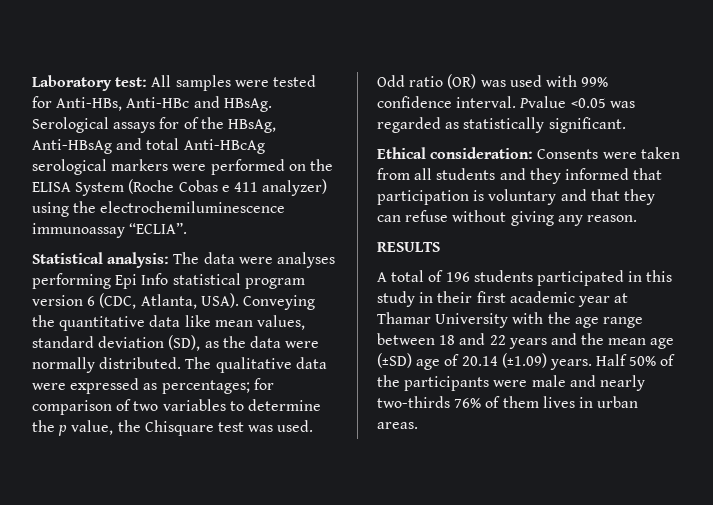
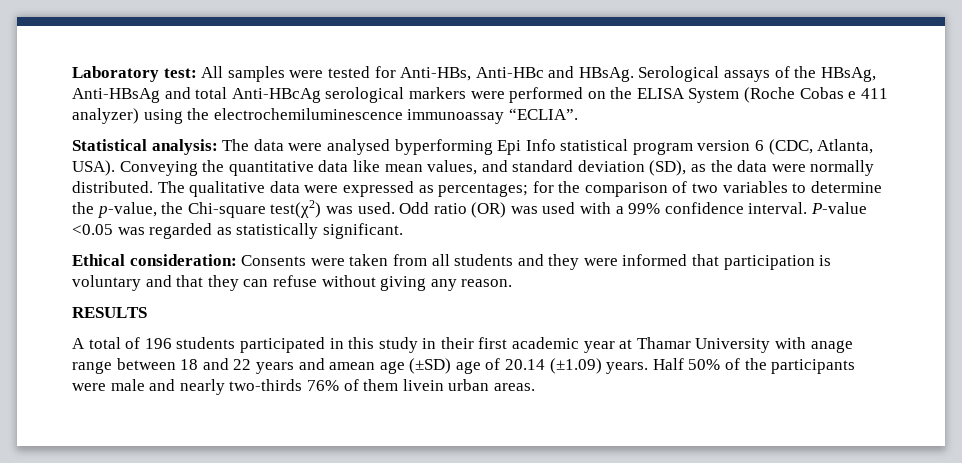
[159,117,180,129] for -> (771, 76) none
[276,252,335,268] [32,273,111,289] analyses performing -> [326,139,493,155] analysed byperforming
(305, 322) none -> [481,160,508,172] and
(274, 384) none -> [558,181,581,193] the
[58,420,244,436] p value, the Chisquare test -> [97,200,322,218] p-value, the Chi-square test(χ2)
(577, 81) none -> [615,206,624,214] a
[519,96,567,108] Pvalue -> [811,202,868,214] P-value
(561, 176) none -> [583,258,618,266] were
[547,312,599,328] the age -> [810,340,853,353] anage
[581,333,647,345] the mean -> [329,362,376,370] amean
[542,396,593,408] lives in -> [402,379,444,391] livein

